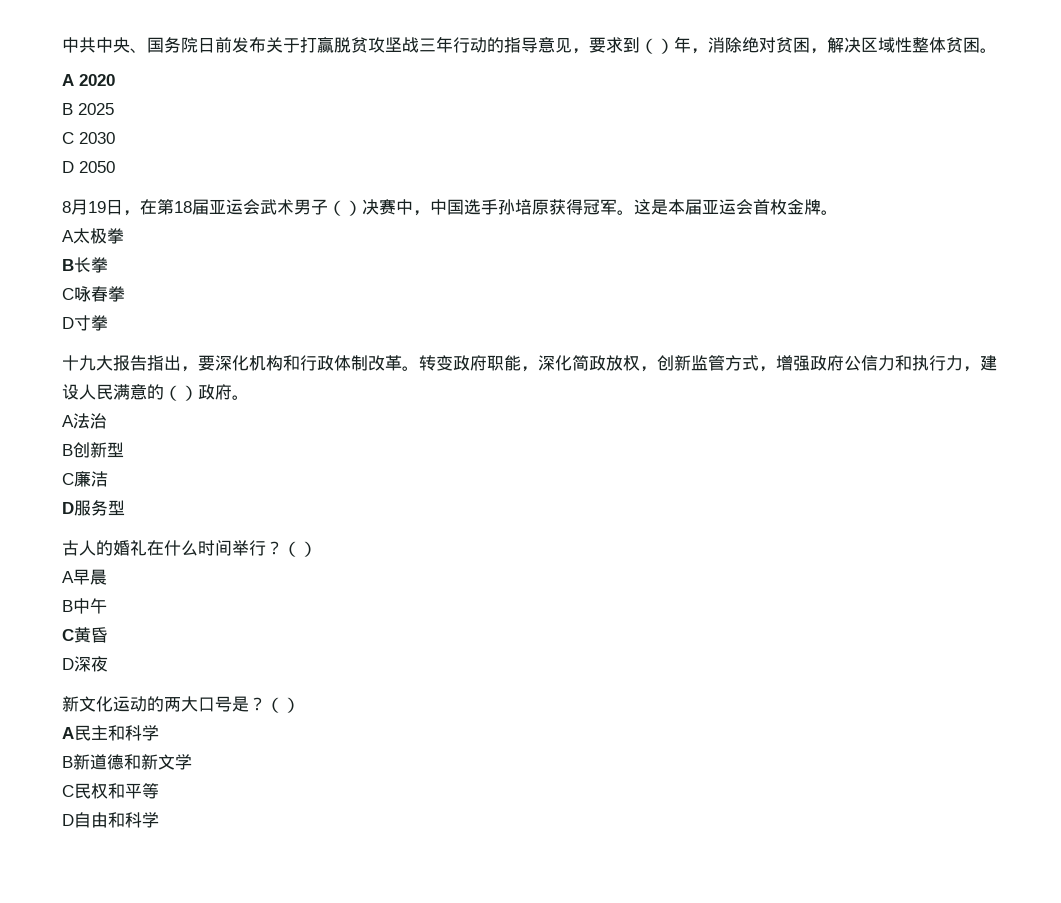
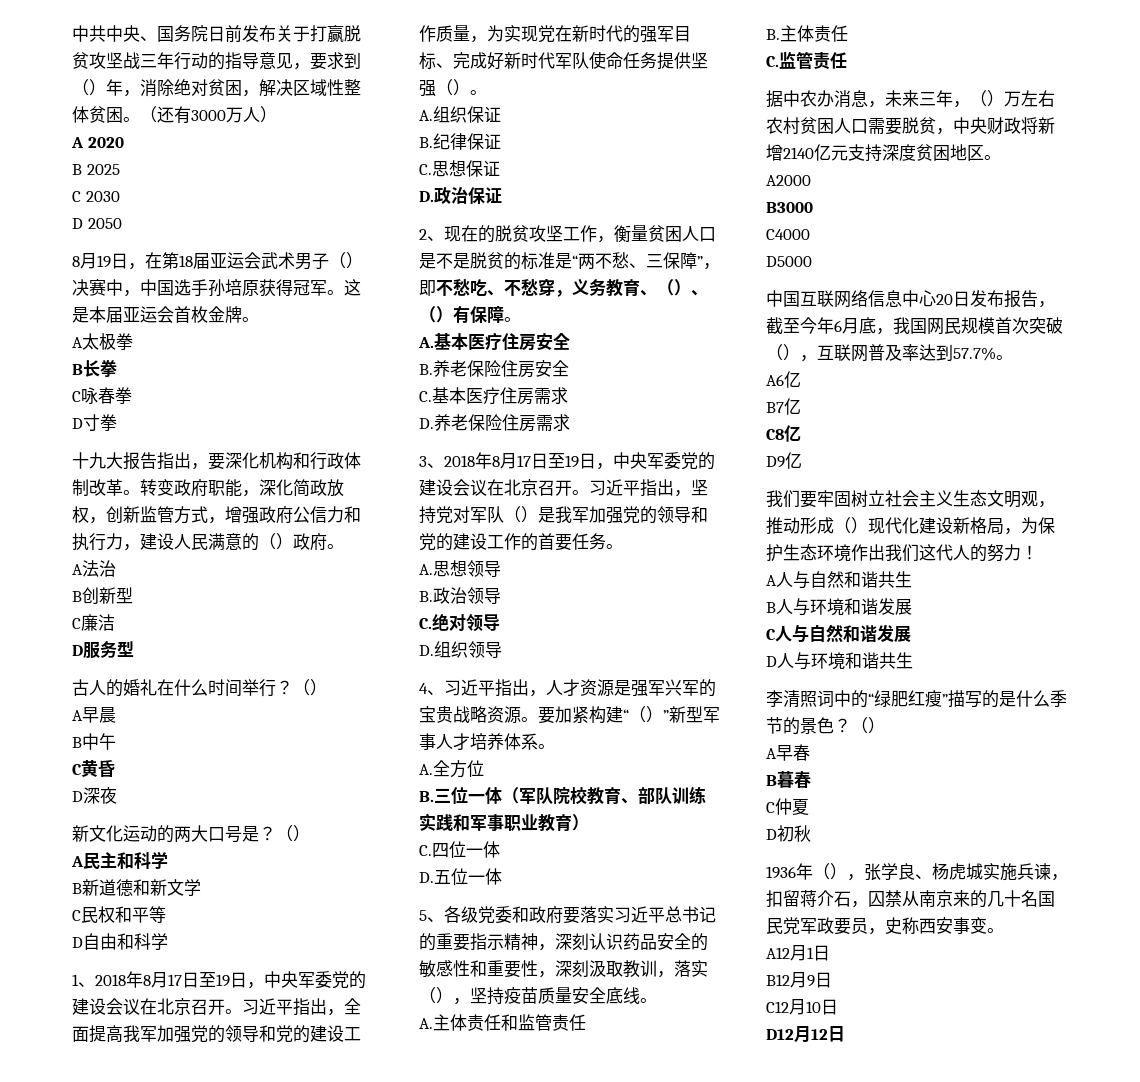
(997, 50) none -> [140,106,277,124] （还有3000万人）
(159, 820) none -> [72,971,366,989] [72,998,361,1016] [72,1025,361,1043] [419,25,691,43] [419,51,708,70] [419,79,487,97] [419,106,501,123] [419,133,501,150] [419,160,500,177] [419,187,502,204] [419,225,716,243] [419,252,720,270] [419,279,708,297] [419,306,521,323] [418,332,570,351] [419,360,569,378] [419,387,568,405] [419,414,570,432] [419,452,715,470] [419,479,708,497] [419,506,708,524] [419,533,623,551] [419,560,501,577] [419,587,501,604] [419,613,500,632] [419,641,502,658] [419,679,716,697] [419,706,720,724] [419,733,555,750] [419,760,484,778] [419,786,706,805] [419,813,589,832] [419,841,500,858] [419,868,502,885] [419,906,716,924] [419,933,708,951] [419,960,708,978] [419,987,657,1005] [419,1014,586,1031] [766,25,848,42] [766,51,847,70] [766,90,1055,108] [766,117,1055,135] [766,144,1001,162] [766,175,811,186] [766,202,813,213] [766,229,810,240] [766,256,812,267] [766,290,1055,308] [766,317,1063,335] [766,344,1013,362] [766,371,801,388] [766,398,801,415] [766,425,801,442] [766,452,802,469] [766,490,1055,508] [766,517,1055,535] [766,544,1038,562] [766,571,912,589] [766,598,912,616] [766,624,911,643] [766,652,913,670] [766,690,1067,708] [766,717,885,735] [766,744,810,761] [766,771,811,789] [766,798,809,815] [766,825,811,842] [766,863,1068,881] [766,890,1055,908] [766,917,1004,935] [766,945,830,961] [766,972,832,988] [766,999,838,1015] [766,1026,845,1043] // 1、2018年8月17日至19日，中央军委党的建设会议在北京召开。习近平指出，全面提高我军加强党的领导和党的建设工作质量，为实现党在新时代的强军目标、完成好新时代军队使命任务提供坚强（）。 // A.组织保证 // B.纪律保证 // C.思想保证 // D.政治保证 // 2、现在的脱贫攻坚工作，衡量贫困人口是不是脱贫的标准是“两不愁、三保障”，即不愁吃、不愁穿，义务教育、（）、（）有保障。 // A.基本医疗住房安全 // B.养老保险住房安全 // C.基本医疗住房需求 // D.养老保险住房需求 // 3、2018年8月17日至19日，中央军委党的建设会议在北京召开。习近平指出，坚持党对军队（）是我军加强党的领导和党的建设工作的首要任务。 // A.思想领导 // B.政治领导 // C.绝对领导 // D.组织领导 // 4、习近平指出，人才资源是强军兴军的宝贵战略资源。要加紧构建“（）”新型军事人才培养体系。 // A.全方位 // B.三位一体（军队院校教育、部队训练实践和军事职业教育） // C.四位一体 // D.五位一体 // 5、各级党委和政府要落实习近平总书记的重要指示精神，深刻认识药品安全的敏感性和重要性，深刻汲取教训，落实（），坚持疫苗质量安全底线。 // A.主体责任和监管责任 // B.主体责任 // C.监管责任 // 据中农办消息，未来三年，（）万左右农村贫困人口需要脱贫，中央财政将新增2140亿元支持深度贫困地区。 // A2000 // B3000 // C4000 // D5000 // 中国互联网络信息中心20日发布报告，截至今年6月底，我国网民规模首次突破（），互联网普及率达到57.7%。 // A6亿 // B7亿 // C8亿 // D9亿 // 我们要牢固树立社会主义生态文明观，推动形成（）现代化建设新格局，为保护生态环境作出我们这代人的努力！ // A人与自然和谐共生 // B人与环境和谐发展 // C人与自然和谐发展 // D人与环境和谐共生 // 李清照词中的“绿肥红瘦”描写的是什么季节的景色？（） // A早春 // B暮春 // C仲夏 // D初秋 // 1936年（），张学良、杨虎城实施兵谏，扣留蒋介石，囚禁从南京来的几十名国民党军政要员，史称西安事变。 // A12月1日 // B12月9日 // C12月10日 // D12月12日

